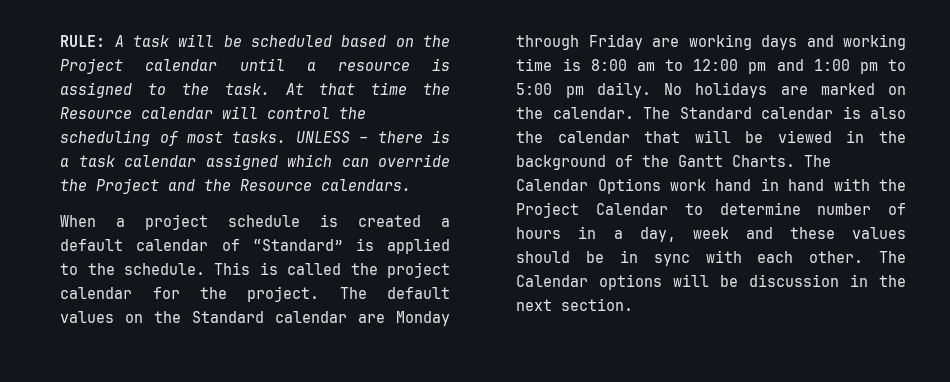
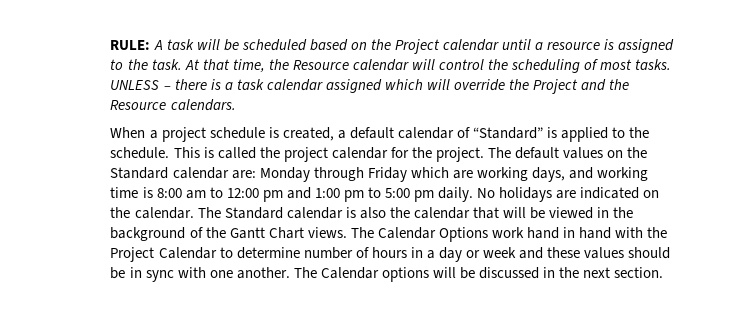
[371,82,408,95] time -> [232,59,265,73] time,
[341,158,369,167] can -> [426,79,450,90] will
[358,215,422,227] created -> [282,127,334,141] created,
[358,314,386,323] are -> [231,170,256,179] are:
(643, 42) none -> [410,167,449,178] which
[761,35,798,50] days -> [531,167,565,182] days,
[820,83,875,95] marked -> [580,187,640,199] indicated
[732,155,796,167] Charts. -> [268,227,347,239] Chart views.
[639,227,676,242] day, -> [438,247,480,262] day or
[757,251,864,263] each other. -> [209,267,290,279] one another.
[749,274,840,287] discussion -> [479,267,540,279] discussed

